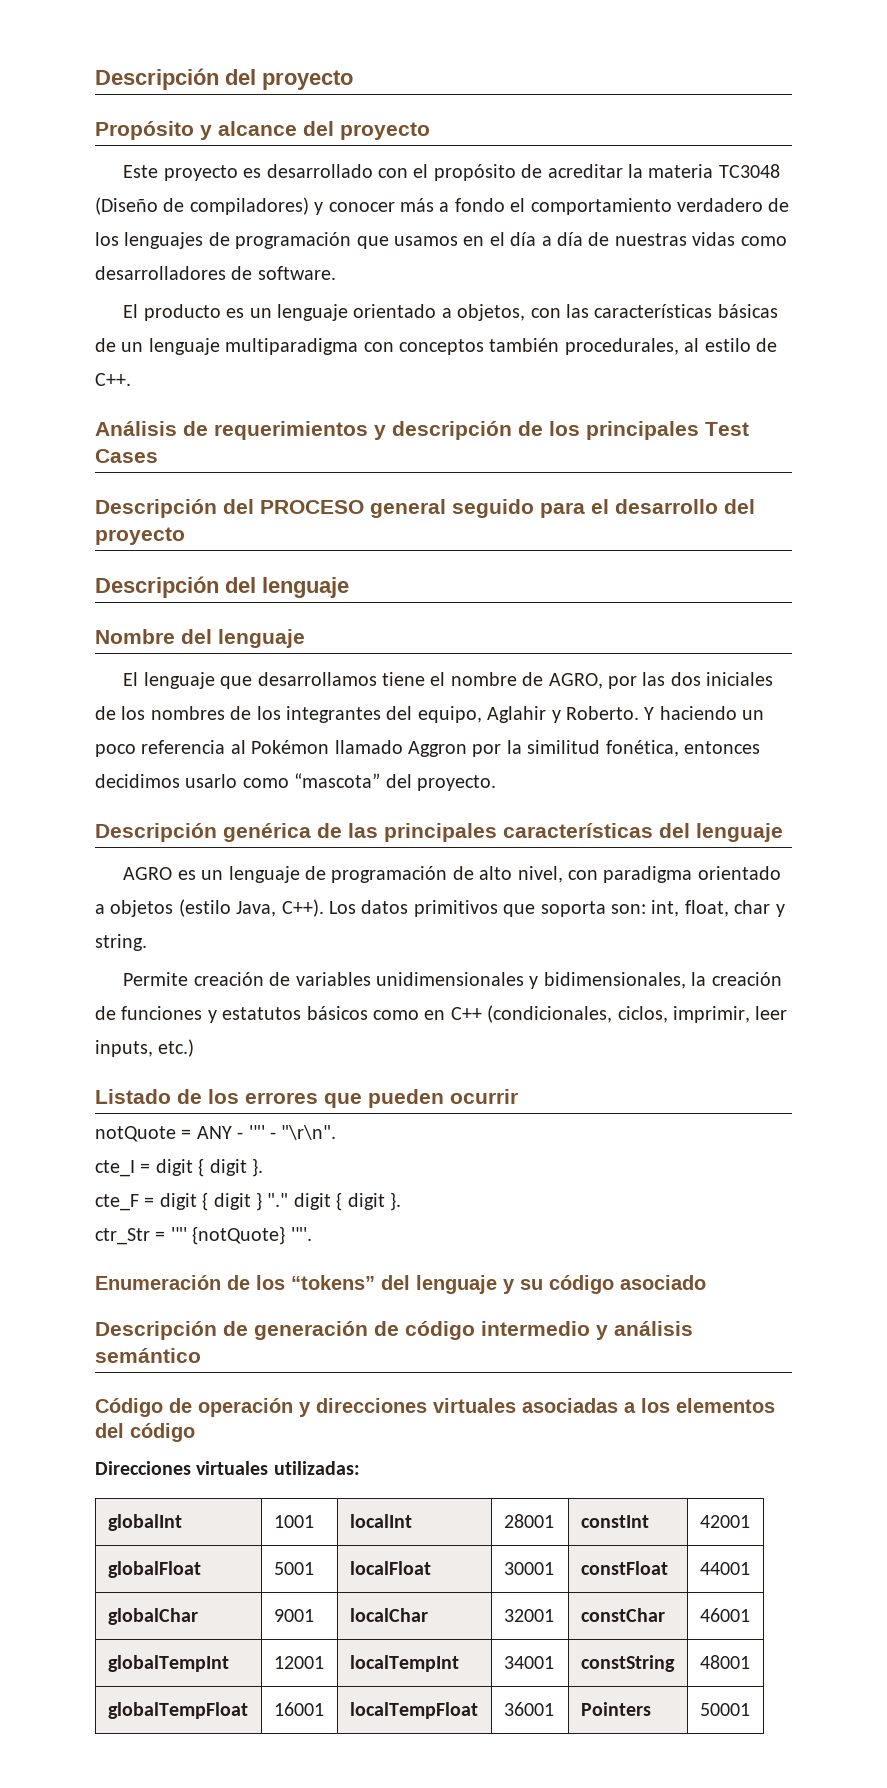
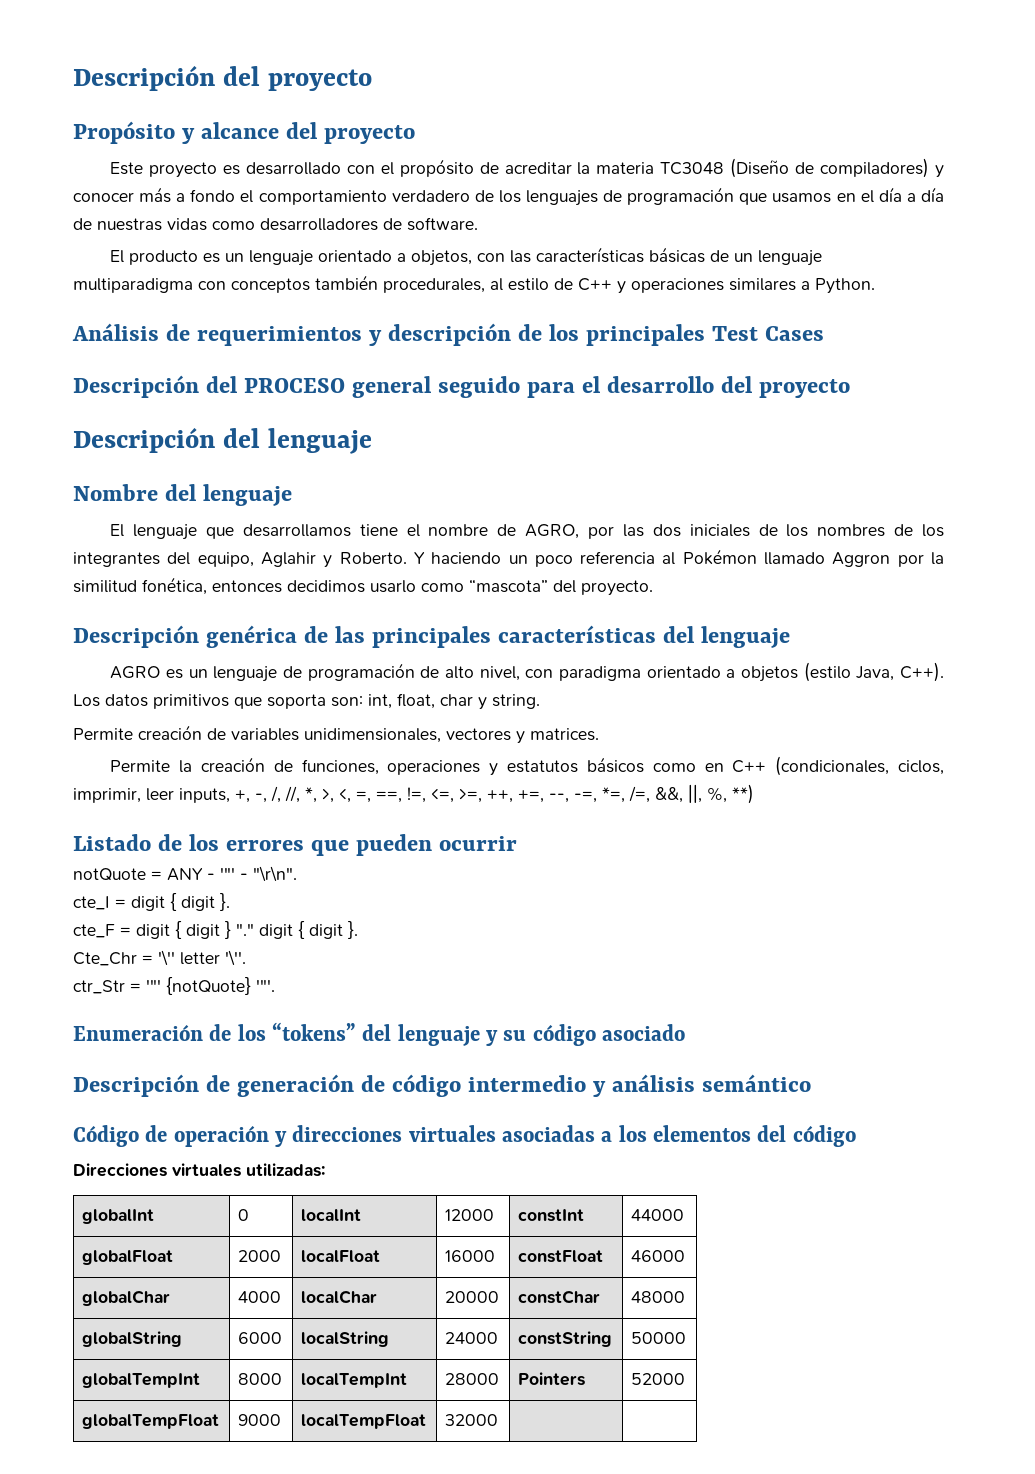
[95,373,131,386] C++. -> [578,278,875,294] C++ y operaciones similares a Python.
[376,972,686,989] unidimensionales y bidimensionales, -> [304,728,599,744] [110,760,171,772] unidimensionales, vectores y matrices. // Permite
[121,1006,203,1020] funciones -> [301,759,481,775] funciones, operaciones
[158,1039,195,1057] etc.) -> [235,784,754,804] +, -, /, //, *, >, <, =, ==, !=, <=, >=, ++, +=, --, -=, *=, /=, &&, ||, %, **)
(401, 1201) none -> [73,950,246,966] // Cte_Chr = '\'' letter '\''.
[273,1515,314,1528] 1001 -> [238,1209,250,1221] 0
[503,1514,554,1528] 28001 -> [445,1209,495,1221] 12000
[699,1515,750,1528] 42001 -> [631,1209,685,1221] 44000
[273,1562,314,1575] 5001 -> [238,1250,282,1262] 2000
[503,1562,554,1575] 30001 -> [445,1250,496,1262] 16000
[699,1562,750,1575] 44001 -> [631,1250,686,1262] 46000
[273,1609,314,1622] 9001 -> [238,1291,282,1303] 4000
[503,1609,554,1622] 32001 -> [445,1291,500,1303] 20000
[699,1608,750,1622] 46001 -> [631,1291,686,1303] [82,1331,183,1347] [238,1332,283,1344] [301,1331,390,1347] [445,1332,499,1344] [518,1331,613,1347] [631,1332,687,1344] 48000 // globalString | 6000 | localString | 24000 | constString | 50000
[273,1656,324,1669] 12001 -> [238,1373,283,1385] 8000
[503,1656,554,1669] [580,1655,675,1672] [699,1655,750,1669] 34001 | constString | 48001 -> [445,1373,500,1385] [518,1372,586,1386] [631,1373,686,1385] 28000 | Pointers | 52000
[273,1702,324,1716] 16001 -> [238,1414,282,1426] 9000
[503,1702,554,1716] [580,1702,651,1716] [699,1703,750,1716] 36001 | Pointers | 50001 -> [445,1414,499,1426] 32000 | |

